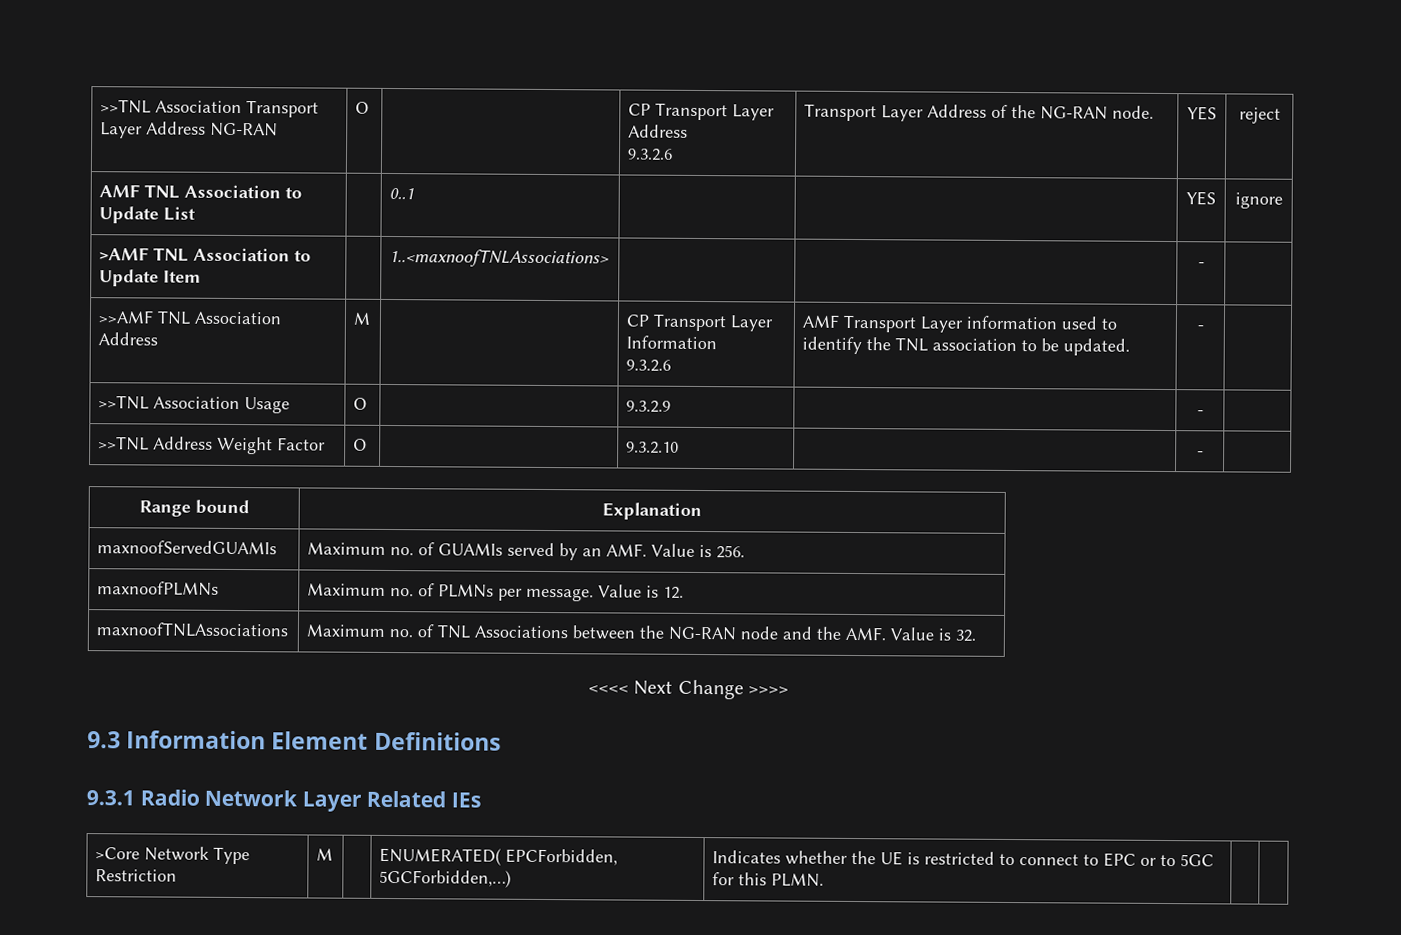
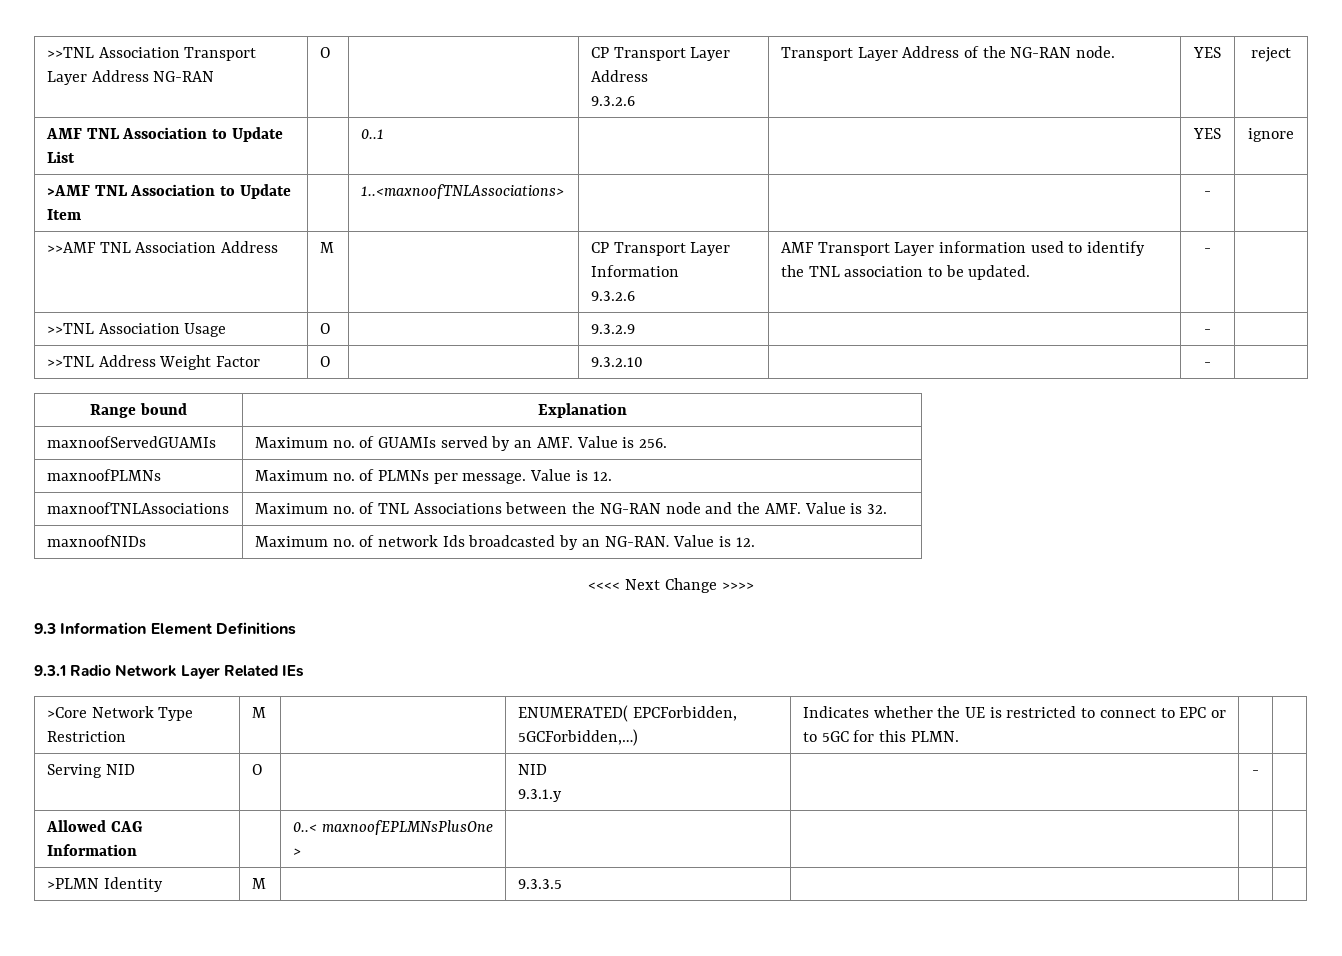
(977, 635) none -> [46,535,146,547] [254,535,755,550] // maxnoofNIDs | Maximum no. of network Ids broadcasted by an NG-RAN. Value is 12.
(825, 880) none -> [46,764,135,778] [251,764,263,775] [517,764,547,775] [517,789,562,802] [1252,770,1259,775] [45,820,143,832] [46,844,137,856] [292,820,493,835] [292,848,301,856] [46,877,163,892] [251,878,266,889] [517,879,562,889] // Serving NID | O | | NID // 9.3.1.y | | - | // Allowed CAG Information | | 0..< maxnoofEPLMNsPlusOne > | | | | // >PLMN Identity | M | | 9.3.3.5 | | |

